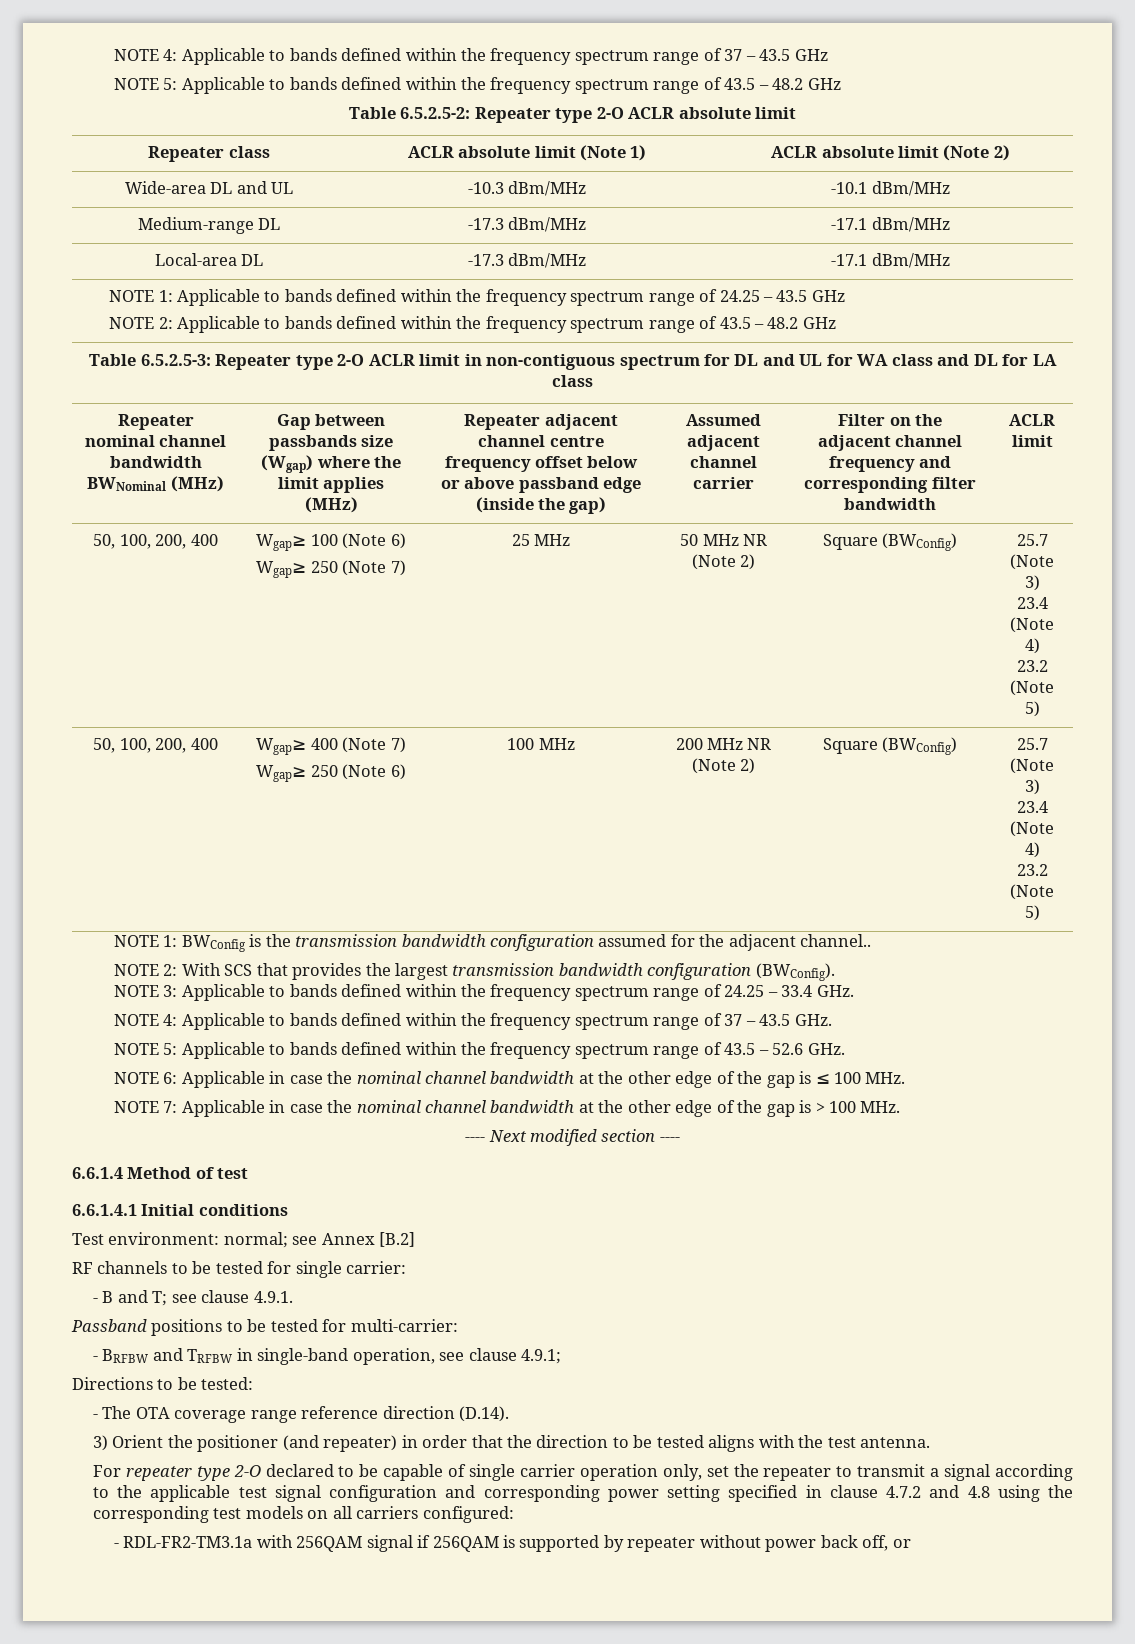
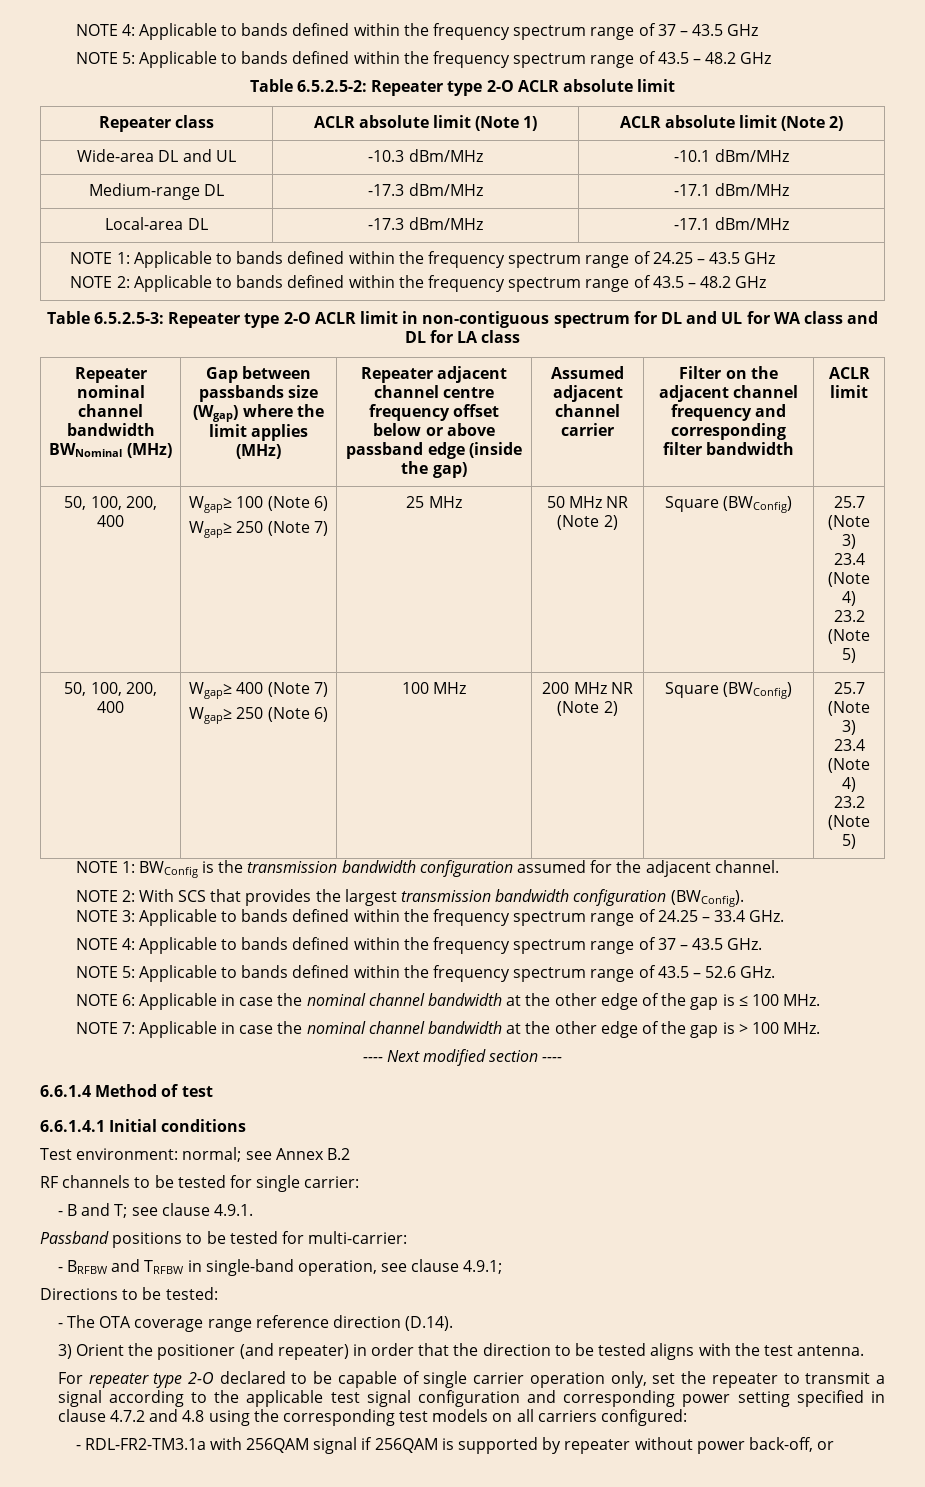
[800,934,872,947] channel.. -> [714,860,779,873] channel.
[379,1232,416,1247] [B.2] -> [326,1148,350,1160] B.2
[820,1535,889,1551] back off, -> [748,1437,813,1452] back-off,

